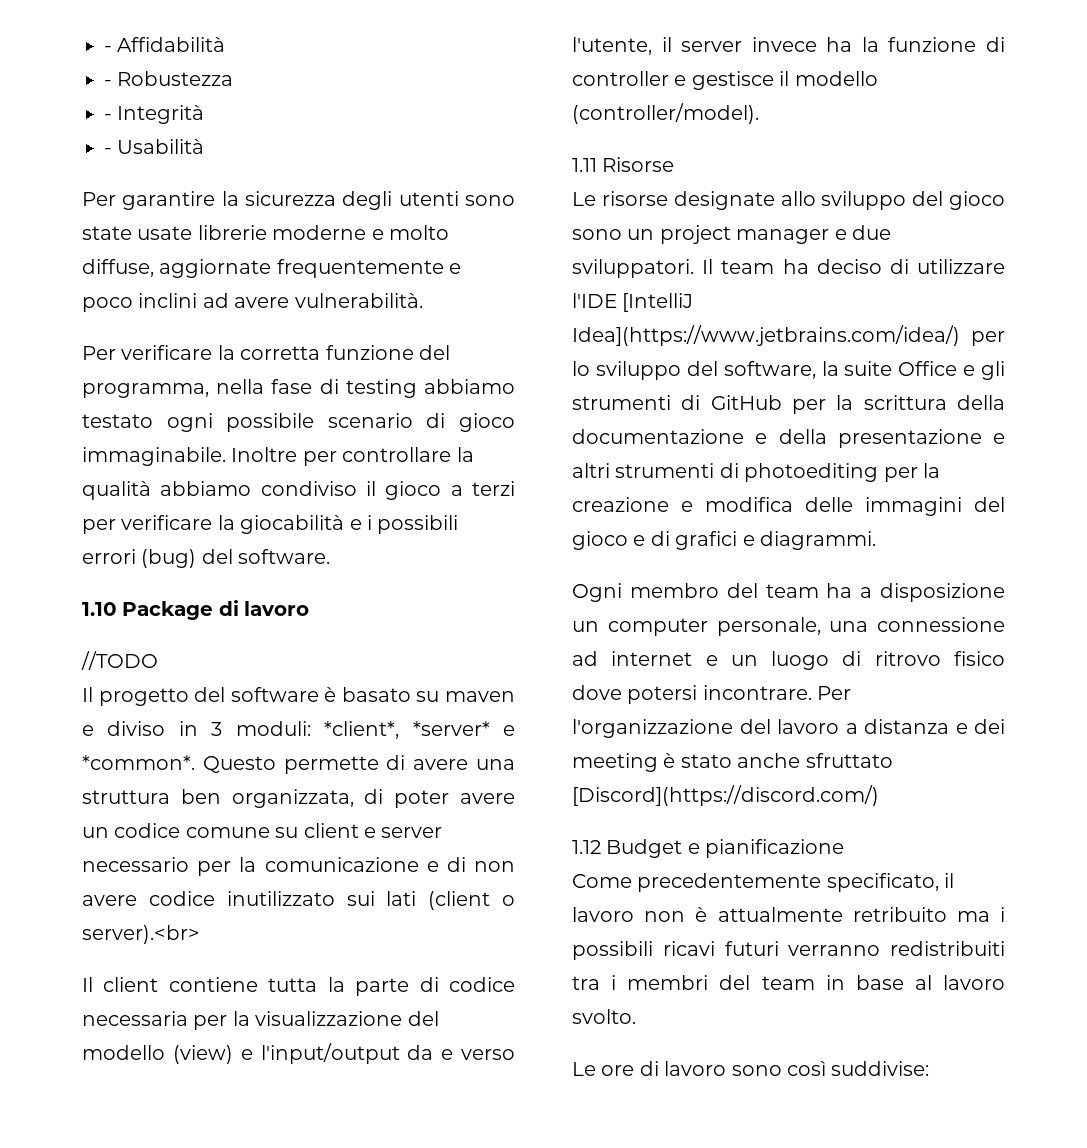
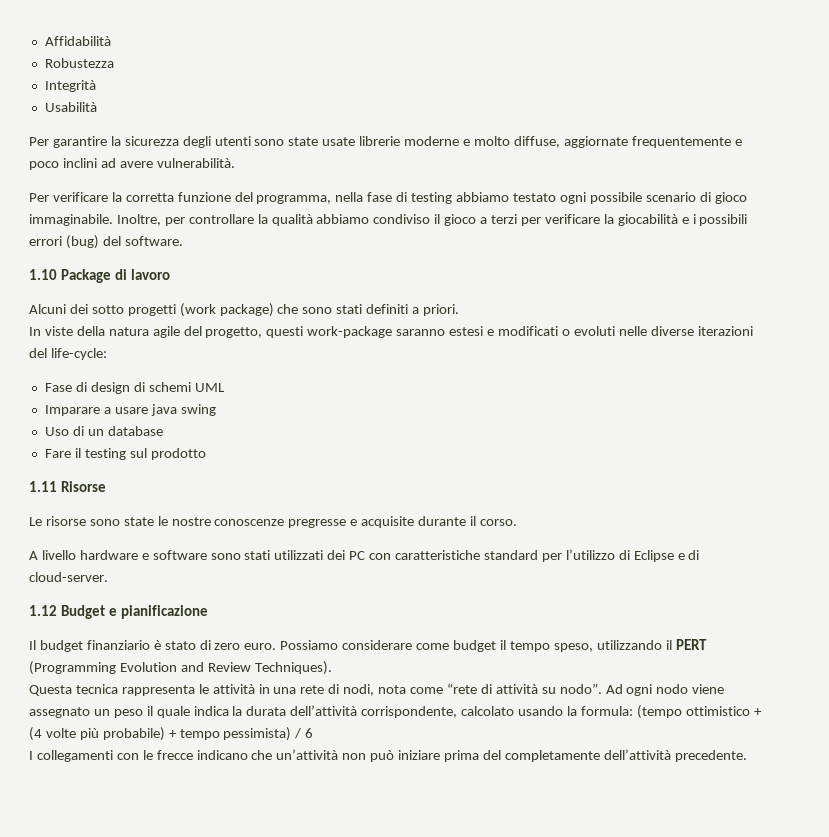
[104,46,112,52] - -> (44, 41) none
[104,80,112,86] - -> (111, 41) none
[104,114,112,120] - -> (114, 63) none
[104,148,112,154] - -> (96, 86) none
[231,447,298,462] Inoltre -> [116,214,161,226] Inoltre,
[81,651,158,670] [82,687,515,706] [82,721,515,739] [82,755,515,774] [82,789,515,808] [82,823,443,838] [82,857,516,876] [82,891,515,910] [82,925,200,944] [82,977,515,996] [82,1011,439,1030] [82,1043,515,1064] [572,37,1005,55] [572,71,878,90] [572,103,759,124] [572,157,675,172] [572,191,1005,210] [572,225,891,244] [572,259,1006,278] [572,293,694,312] [572,325,1005,346] [572,361,1005,380] [572,395,1005,414] [572,429,1005,448] [572,463,940,482] [572,497,1005,516] [572,531,876,550] [572,583,1005,602] [572,617,1005,636] [572,651,1005,670] [572,685,852,704] [572,719,1005,738] [572,753,893,772] [572,785,879,806] [572,839,845,858] [572,873,955,892] [572,907,1005,922] [572,941,1005,960] [572,975,1005,990] [572,1009,636,1024] [572,1061,930,1076] //TODO // Il progetto del software è basato su maven e diviso in 3 moduli: *client*, *server* e *common*. Questo permette di avere una struttura ben organizzata, di poter avere un codice comune su client e server necessario per la comunicazione e di non avere codice inutilizzato sui lati (client o server).<br> // Il client contiene tutta la parte di codice necessaria per la visualizzazione del modello (view) e l'input/output da e verso l'utente, il server invece ha la funzione di controller e gestisce il modello (controller/model). // 1.11 Risorse // Le risorse designate allo sviluppo del gioco sono un project manager e due sviluppatori. Il team ha deciso di utilizzare l'IDE [IntelliJ Idea](https://www.jetbrains.com/idea/) per lo sviluppo del software, la suite Office e gli strumenti di GitHub per la scrittura della documentazione e della presentazione e altri strumenti di photoediting per la creazione e modifica delle immagini del gioco e di grafici e diagrammi. // Ogni membro del team ha a disposizione un computer personale, una connessione ad internet e un luogo di ritrovo fisico dove potersi incontrare. Per l'organizzazione del lavoro a distanza e dei meeting è stato anche sfruttato [Discord](https://discord.com/) // 1.12 Budget e pianificazione // Come precedentemente specificato, il lavoro non è attualmente retribuito ma i possibili ricavi futuri verranno redistribuiti tra i membri del team in base al lavoro svolto. // Le ore di lavoro sono così suddivise: -> [29,303,460,317] [29,326,753,338] [29,348,107,360] [44,382,225,394] [44,404,216,416] [44,426,163,436] [44,448,206,460] [29,481,106,492] [29,516,517,528] [29,549,700,562] [29,572,108,582] [29,605,208,619] [29,639,707,652] [29,661,332,675] [29,683,725,696] [29,705,762,719] [29,727,314,741] [29,749,747,762] Alcuni dei sotto progetti (work package) che sono stati definiti a priori. // In viste della natura agile del progetto, questi work-package saranno estesi e modificati o evoluti nelle diverse iterazioni del life-cycle: // Fase di design di schemi UML // Imparare a usare java swing // Uso di un database // Fare il testing sul prodotto // 1.11 Risorse // Le risorse sono state le nostre conoscenze pregresse e acquisite durante il corso. // A livello hardware e software sono stati utilizzati dei PC con caratteristiche standard per l’utilizzo di Eclipse e di cloud-server. // 1.12 Budget e pianificazione // Il budget finanziario è stato di zero euro. Possiamo considerare come budget il tempo speso, utilizzando il PERT (Programming Evolution and Review Techniques). // Questa tecnica rappresenta le attività in una rete di nodi, nota come “rete di attività su nodo”. Ad ogni nodo viene assegnato un peso il quale indica la durata dell’attività corrispondente, calcolato usando la formula: (tempo ottimistico + (4 volte più probabile) + tempo pessimista) / 6 // I collegamenti con le frecce indicano che un’attività non può iniziare prima del completamente dell’attività precedente.

